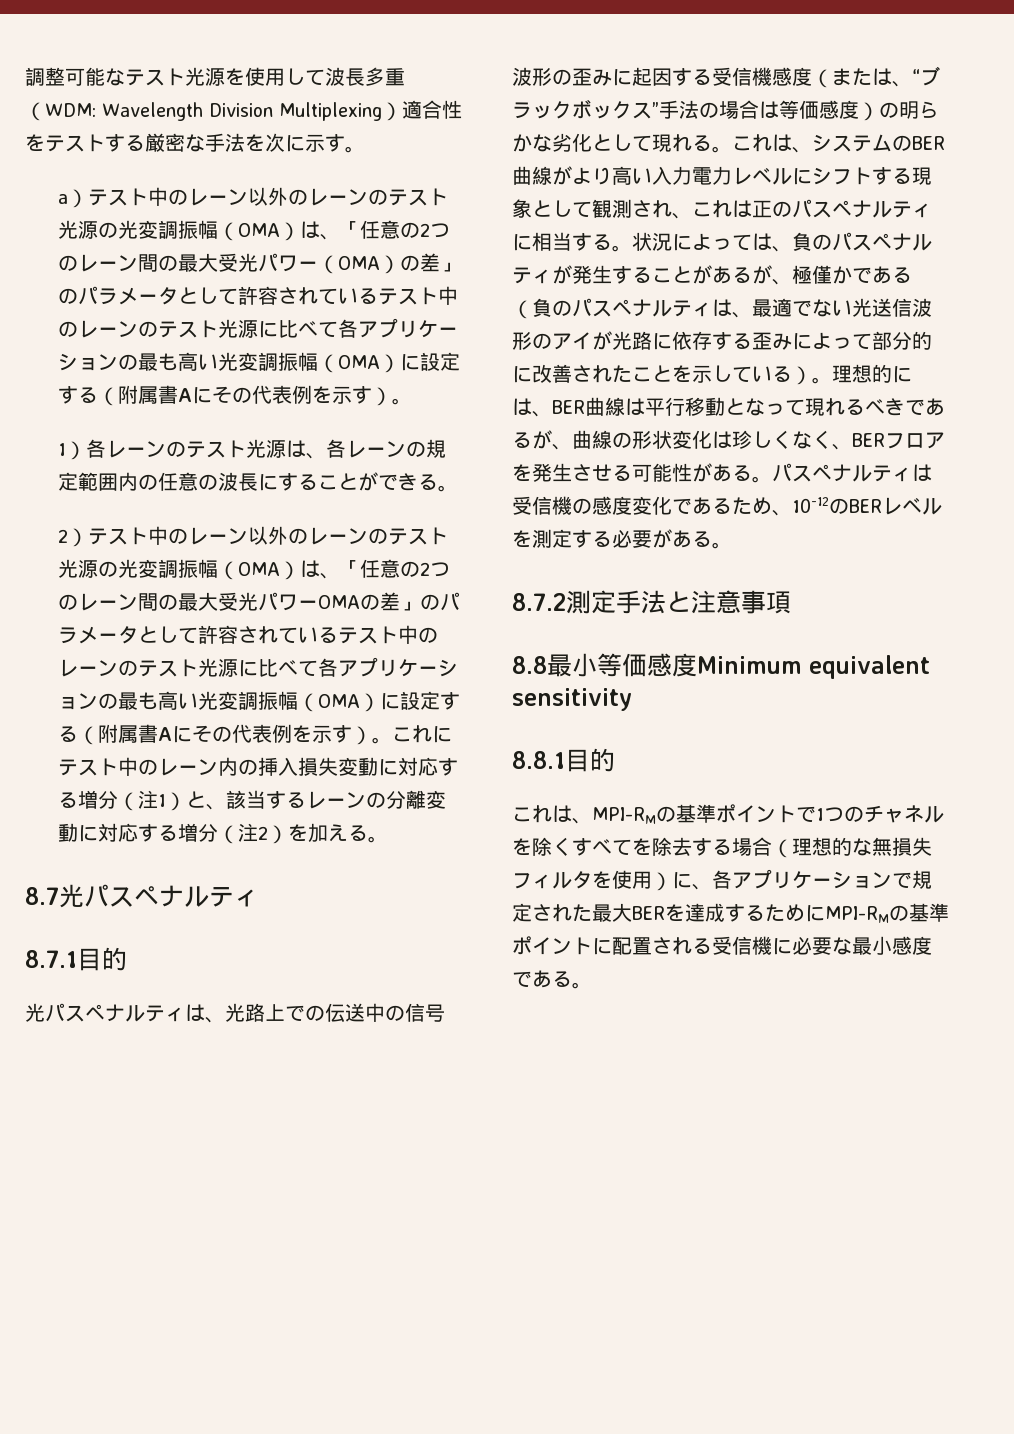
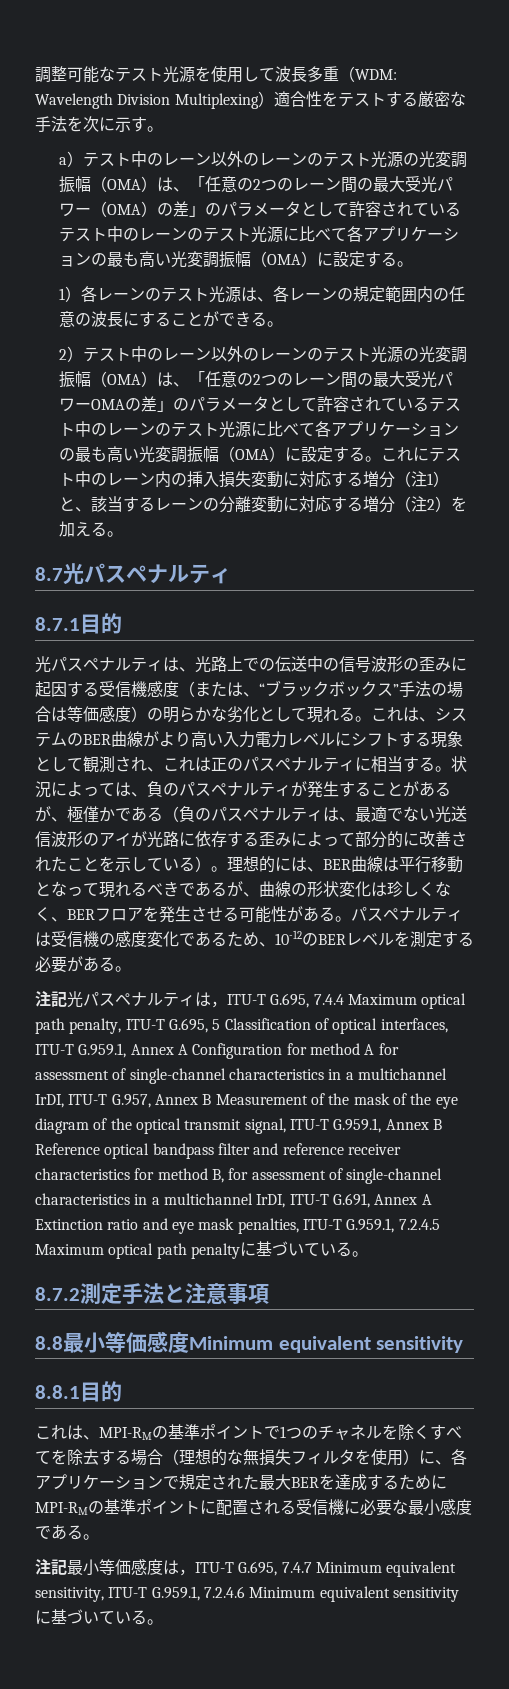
[98,385,393,406] （附属書Aにその代表例を示す） -> (398, 259) none
[78,724,373,745] （附属書Aにその代表例を示す） -> (366, 454) none
(732, 545) none -> [35,991,467,1009] [35,1018,448,1034] [35,1043,399,1059] [35,1068,447,1084] [35,1093,458,1109] [35,1118,442,1134] [35,1143,401,1159] [35,1168,443,1184] [35,1193,432,1208] [35,1218,440,1234] [35,1241,368,1259] // 注記光パスペナルティは，ITU-T G.695, 7.4.4 Maximum optical path penalty, ITU-T G.695, 5 Classification of optical interfaces, ITU-T G.959.1, Annex A Configuration for method A for assessment of single-channel characteristics in a multichannel IrDI, ITU-T G.957, Annex B Measurement of the mask of the eye diagram of the optical transmit signal, ITU-T G.959.1, Annex B Reference optical bandpass filter and reference receiver characteristics for method B, for assessment of single-channel characteristics in a multichannel IrDI, ITU-T G.691, Annex A Extinction ratio and eye mask penalties, ITU-T G.959.1, 7.2.4.5 Maximum optical path penaltyに基づいている。
(592, 985) none -> [35,1559,457,1577] [35,1586,459,1602] [35,1609,163,1625] // 注記最小等価感度は，ITU-T G.695, 7.4.7 Minimum equivalent sensitivity, ITU-T G.959.1, 7.2.4.6 Minimum equivalent sensitivityに基づいている。

